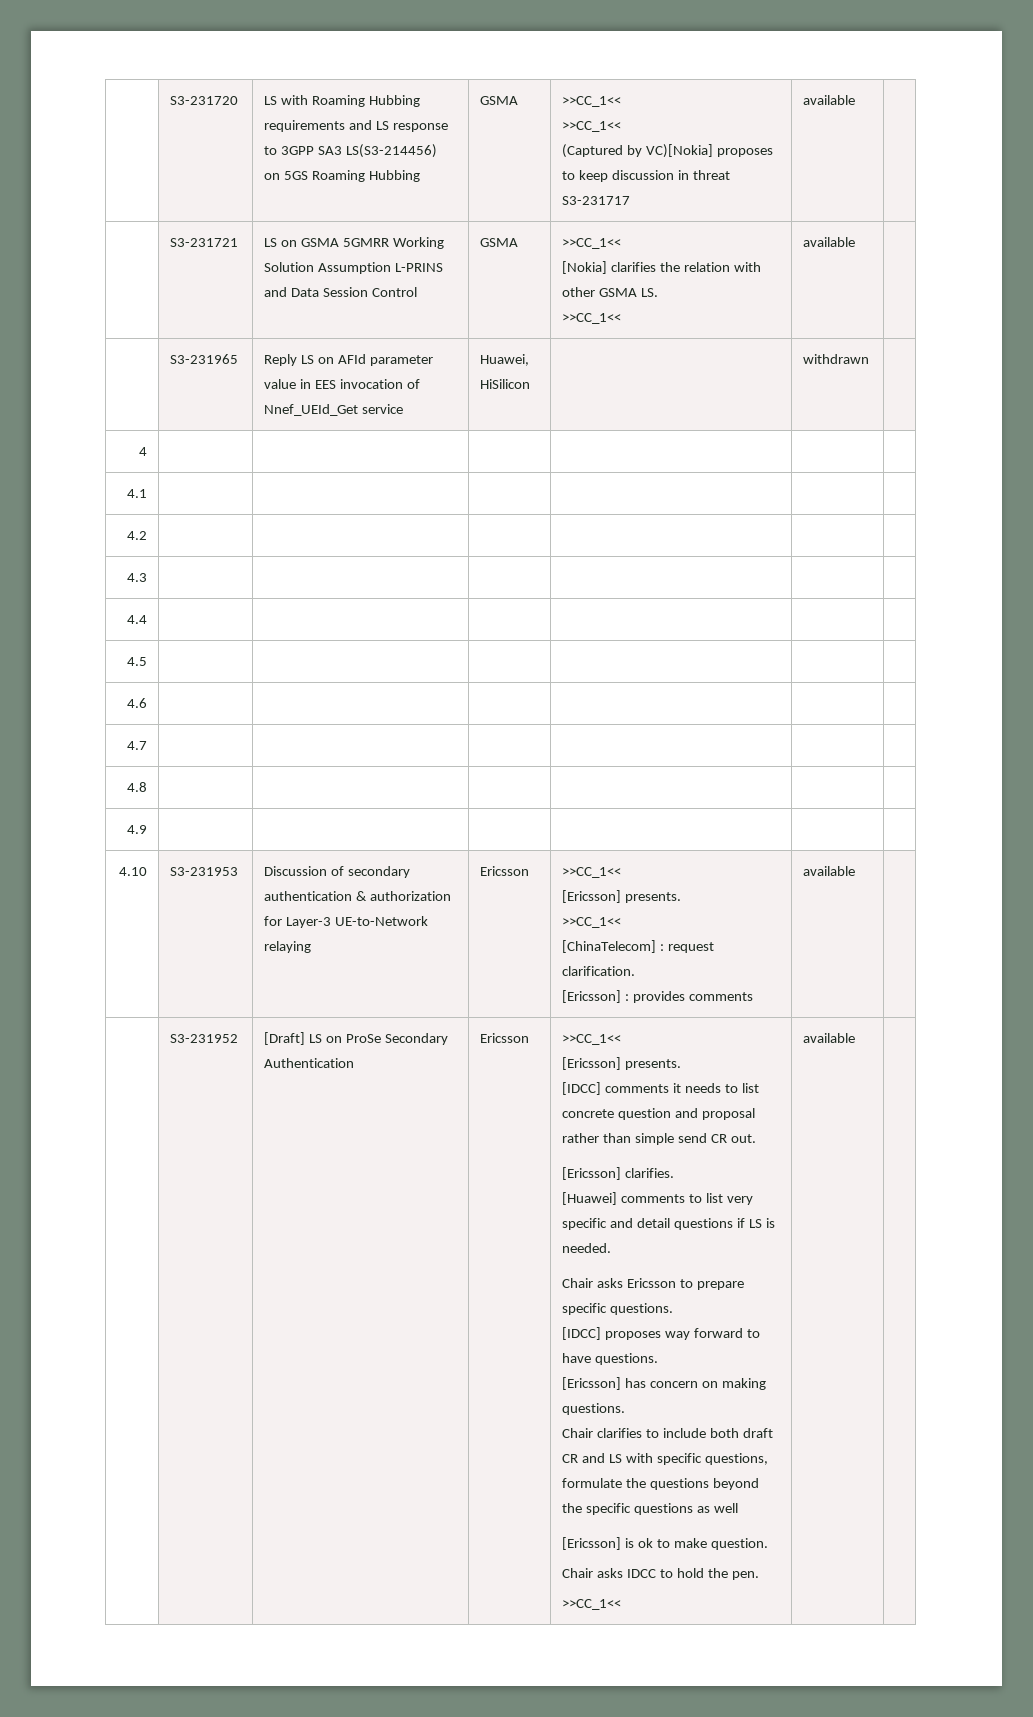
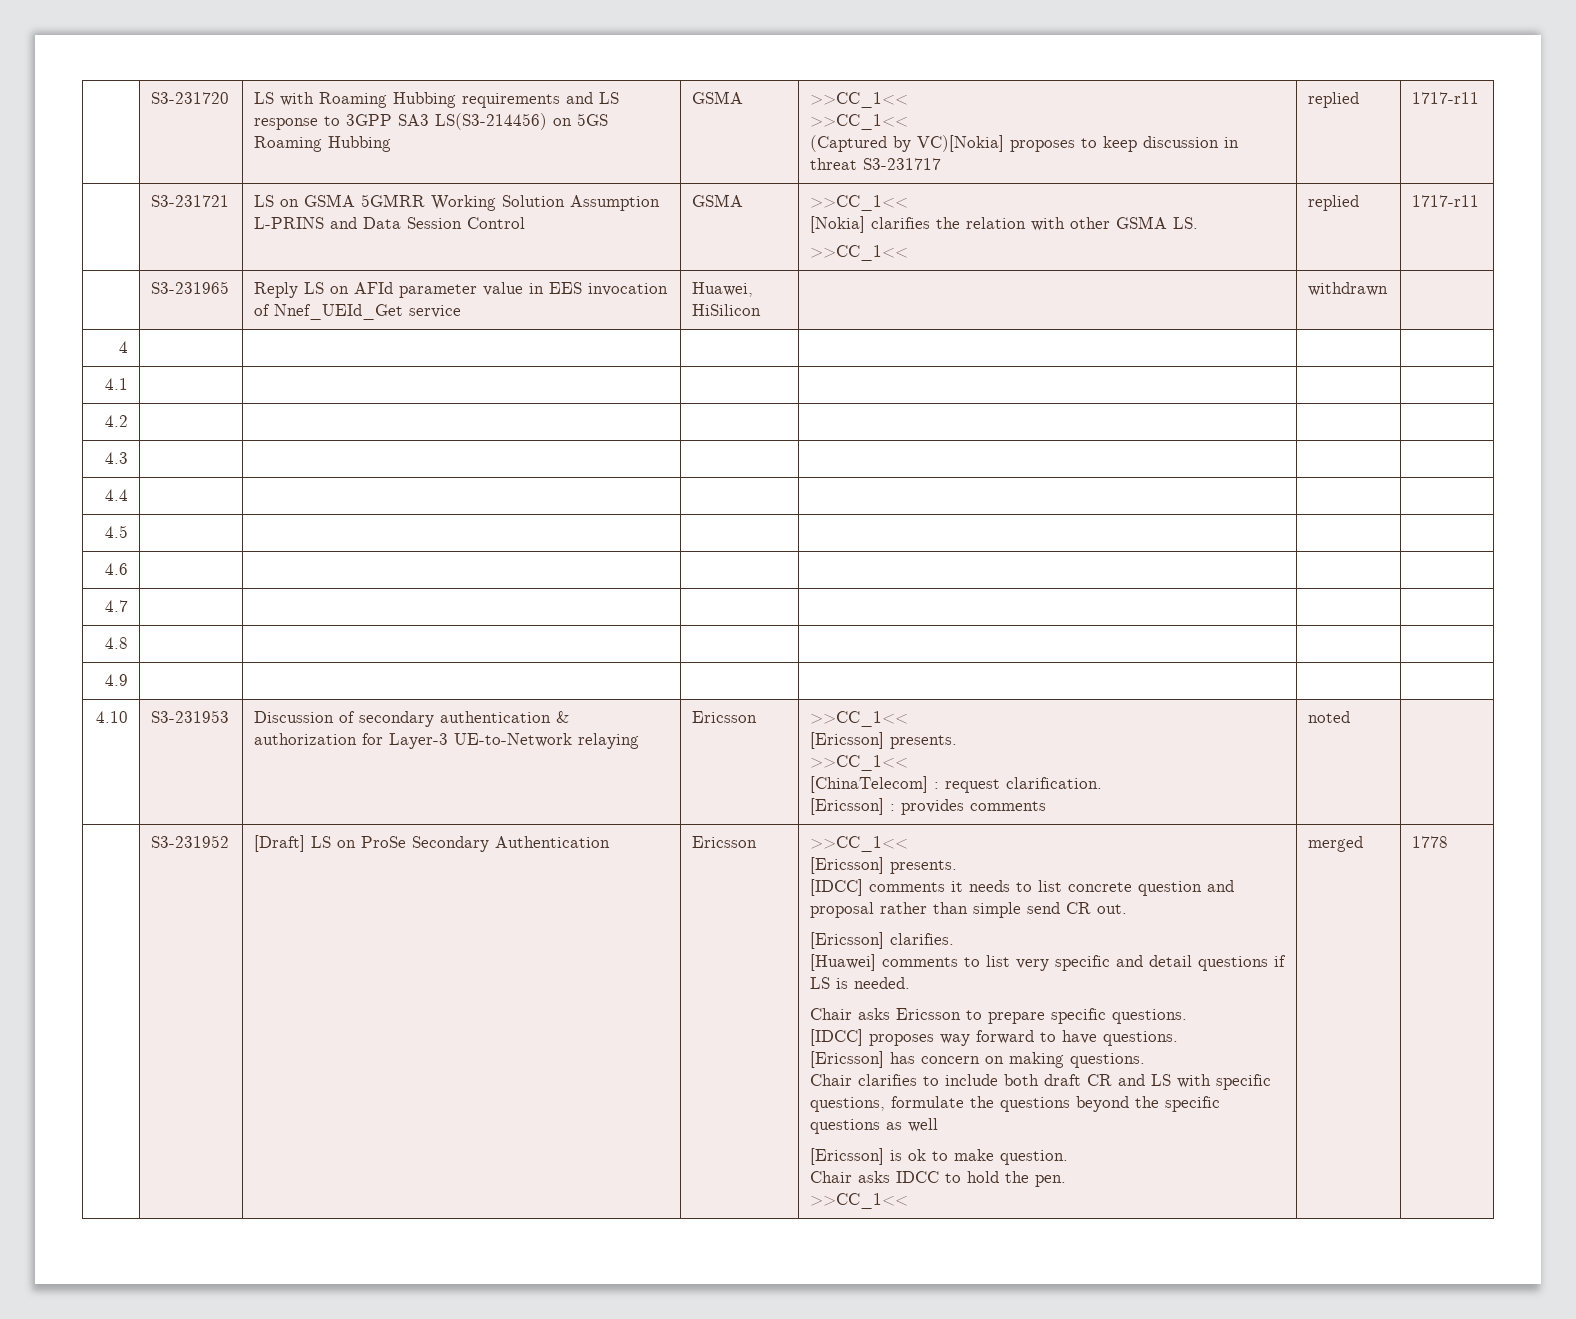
[803,95,856,105] available | -> [1308,92,1360,108] [1412,92,1480,104] replied | 1717-r11
[803,237,856,247] available | -> [1308,195,1360,211] [1412,195,1480,207] replied | 1717-r11
[803,866,856,876] available -> [1308,711,1351,723] noted
[803,1033,856,1043] available | -> [1308,836,1364,852] [1412,836,1449,848] merged | 1778

